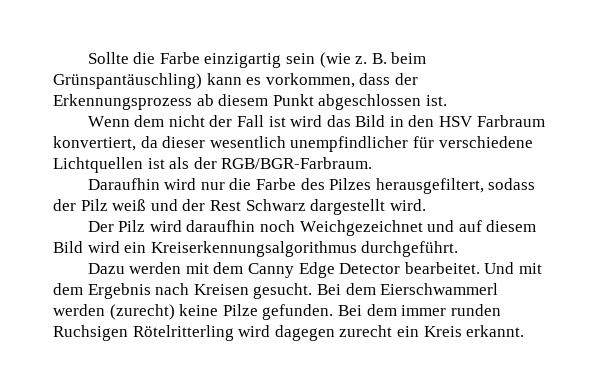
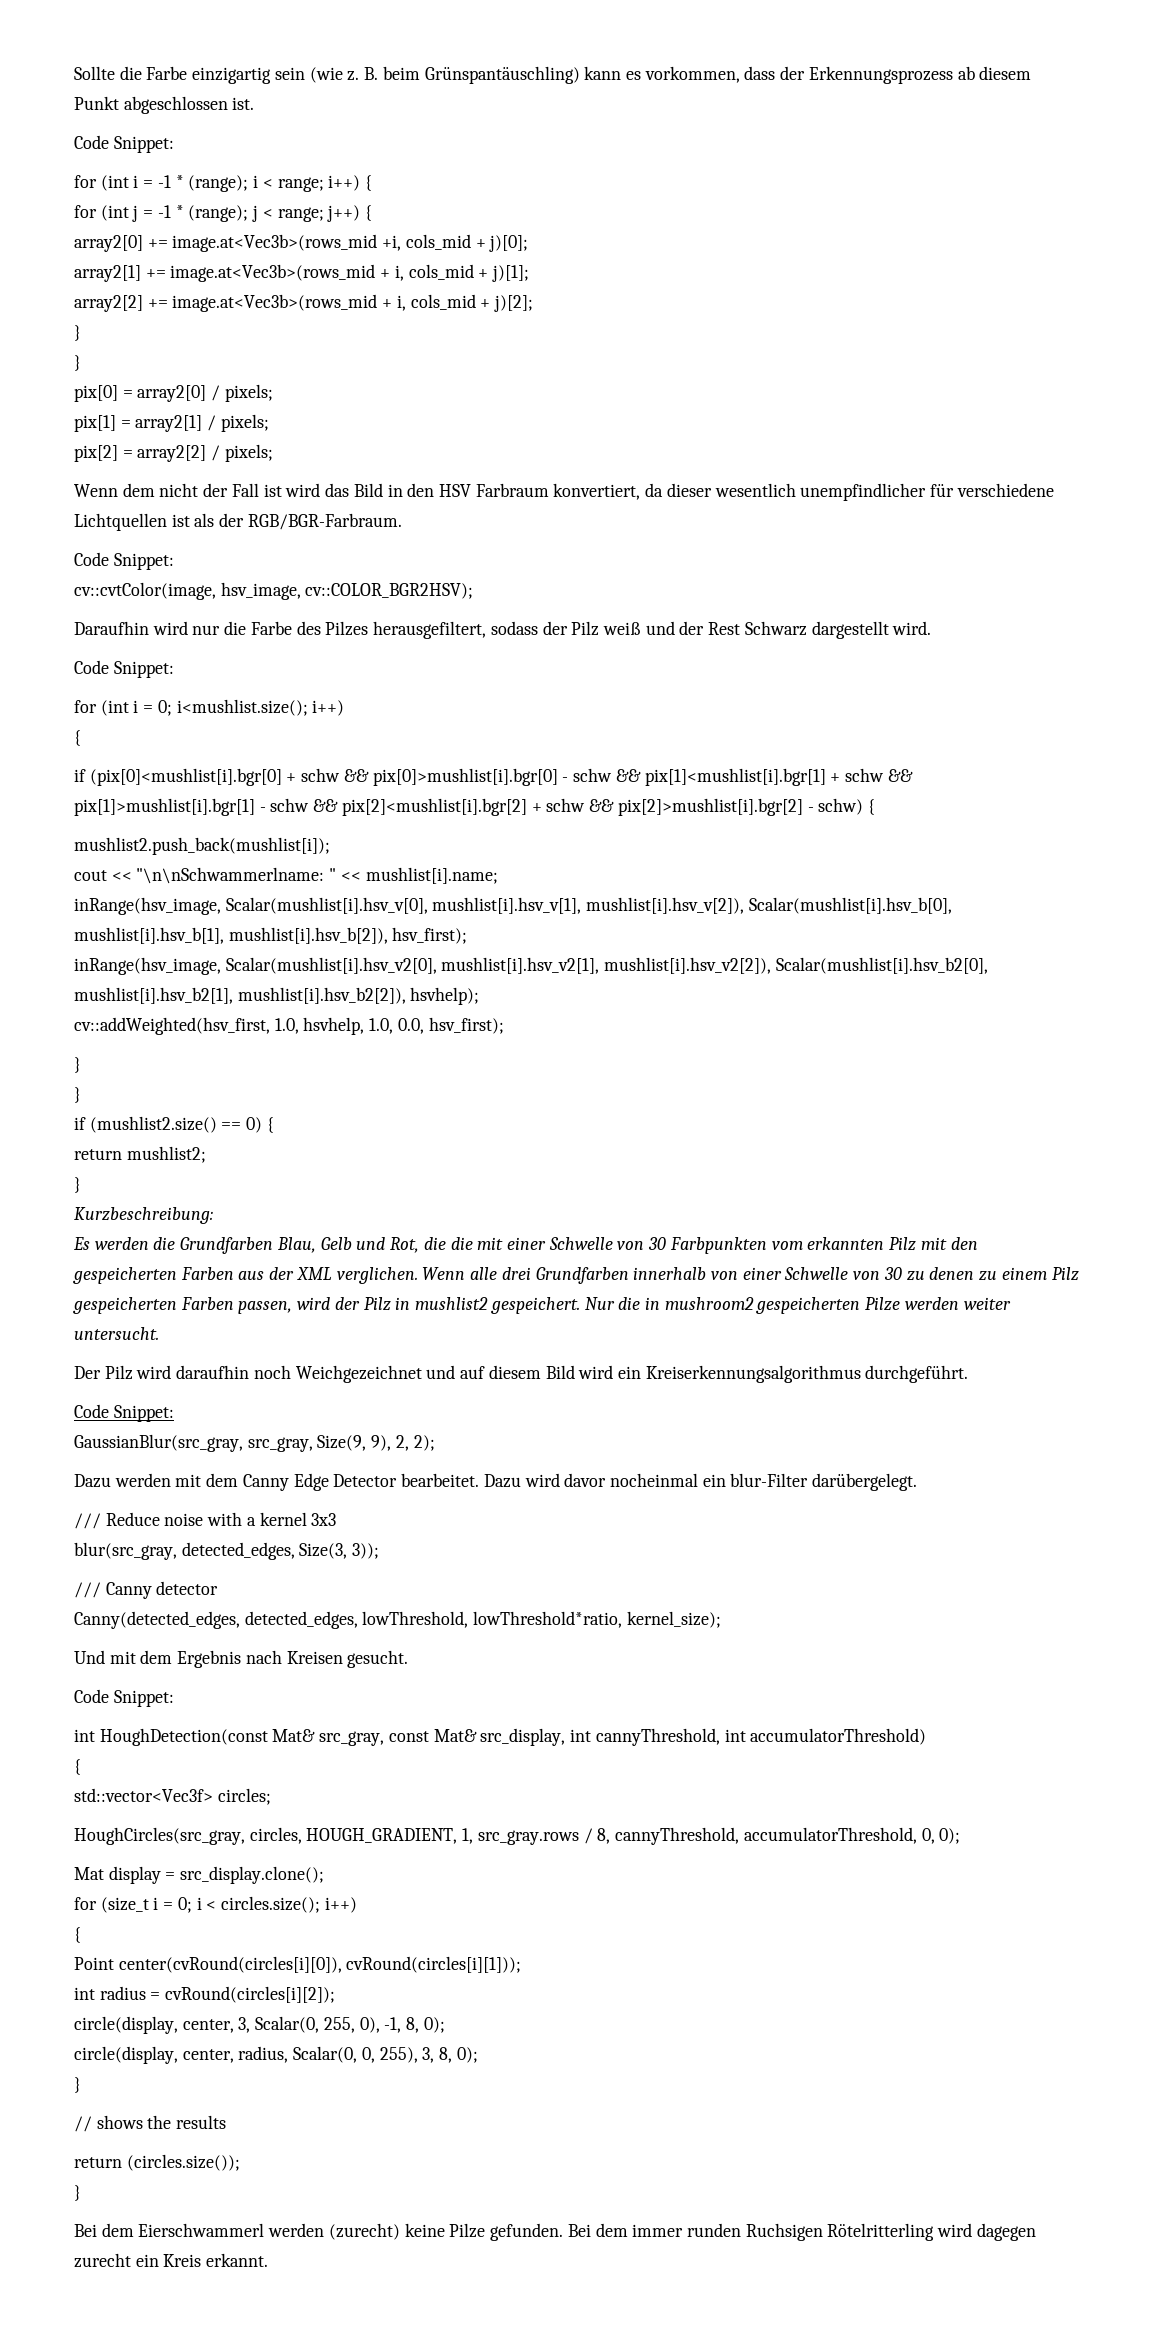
(447, 100) none -> [74,135,174,153] [74,175,372,192] [74,205,372,222] [74,234,529,252] [74,264,530,282] [74,294,534,312] [74,325,81,341] [74,355,81,371] [74,384,273,402] [74,414,269,432] [74,444,273,462] // Code Snippet: // for (int i = -1 * (range); i < range; i++) { // for (int j = -1 * (range); j < range; j++) { // array2[0] += image.at<Vec3b>(rows_mid +i, cols_mid + j)[0]; // array2[1] += image.at<Vec3b>(rows_mid + i, cols_mid + j)[1]; // array2[2] += image.at<Vec3b>(rows_mid + i, cols_mid + j)[2]; // } // } // pix[0] = array2[0] / pixels; // pix[1] = array2[1] / pixels; // pix[2] = array2[2] / pixels;
(373, 163) none -> [74,552,174,570] [74,582,474,600] // Code Snippet: // cv::cvtColor(image, hsv_image, cv::COLOR_BGR2HSV);
(426, 205) none -> [74,660,174,678] [74,699,345,716] [74,730,81,746] [74,768,913,786] [74,798,875,816] [74,837,330,855] [74,867,498,884] [74,897,952,915] [74,927,468,944] [74,957,988,975] [74,987,480,1005] [74,1017,504,1035] [74,1057,81,1073] [74,1087,81,1103] [74,1116,274,1133] [74,1146,206,1163] [74,1177,81,1193] [74,1207,213,1224] [73,1237,978,1254] [73,1267,1079,1284] [73,1297,1011,1314] [74,1327,159,1340] // Code Snippet: // for (int i = 0; i<mushlist.size(); i++) // { // if (pix[0]<mushlist[i].bgr[0] + schw && pix[0]>mushlist[i].bgr[0] - schw && pix[1]<mushlist[i].bgr[1] + schw && pix[1]>mushlist[i].bgr[1] - schw && pix[2]<mushlist[i].bgr[2] + schw && pix[2]>mushlist[i].bgr[2] - schw) { // mushlist2.push_back(mushlist[i]); // cout << "\n\nSchwammerlname: " << mushlist[i].name; // inRange(hsv_image, Scalar(mushlist[i].hsv_v[0], mushlist[i].hsv_v[1], mushlist[i].hsv_v[2]), Scalar(mushlist[i].hsv_b[0], mushlist[i].hsv_b[1], mushlist[i].hsv_b[2]), hsv_first); // inRange(hsv_image, Scalar(mushlist[i].hsv_v2[0], mushlist[i].hsv_v2[1], mushlist[i].hsv_v2[2]), Scalar(mushlist[i].hsv_b2[0], mushlist[i].hsv_b2[1], mushlist[i].hsv_b2[2]), hsvhelp); // cv::addWeighted(hsv_first, 1.0, hsvhelp, 1.0, 0.0, hsv_first); // } // } // if (mushlist2.size() == 0) { // return mushlist2; // } // Kurzbeschreibung: // Es werden die Grundfarben Blau, Gelb und Rot, die die mit einer Schwelle von 30 Farbpunkten vom erkannten Pilz mit den gespeicherten Farben aus der XML verglichen. Wenn alle drei Grundfarben innerhalb von einer Schwelle von 30 zu denen zu einem Pilz gespeicherten Farben passen, wird der Pilz in mushlist2 gespeichert. Nur die in mushroom2 gespeicherten Pilze werden weiter untersucht.
(459, 249) none -> [74,1404,174,1422] [74,1434,435,1452] // Code Snippet: // GaussianBlur(src_gray, src_gray, Size(9, 9), 2, 2);
(480, 268) none -> [483,1473,918,1491] [74,1512,337,1529] [74,1542,380,1560] [74,1581,219,1599] [74,1611,721,1629] Dazu wird davor nocheinmal ein blur-Filter darübergelegt. // /// Reduce noise with a kernel 3x3 // blur(src_gray, detected_edges, Size(3, 3)); // /// Canny detector // Canny(detected_edges, detected_edges, lowThreshold, lowThreshold*ratio, kernel_size); //
(313, 291) none -> [74,1689,174,1707] [74,1728,927,1746] [74,1759,81,1775] [74,1788,271,1805] [74,1827,961,1845] [74,1866,325,1884] [74,1896,357,1913] [74,1927,81,1943] [74,1956,522,1973] [74,1986,336,2003] [74,2016,445,2034] [74,2046,478,2064] [74,2077,81,2093] [74,2115,227,2132] [74,2154,240,2171] [74,2185,81,2201] // Code Snippet: // int HoughDetection(const Mat& src_gray, const Mat& src_display, int cannyThreshold, int accumulatorThreshold) // { // std::vector<Vec3f> circles; // HoughCircles(src_gray, circles, HOUGH_GRADIENT, 1, src_gray.rows / 8, cannyThreshold, accumulatorThreshold, 0, 0); // Mat display = src_display.clone(); // for (size_t i = 0; i < circles.size(); i++) // { // Point center(cvRound(circles[i][0]), cvRound(circles[i][1])); // int radius = cvRound(circles[i][2]); // circle(display, center, 3, Scalar(0, 255, 0), -1, 8, 0); // circle(display, center, radius, Scalar(0, 0, 255), 3, 8, 0); // } // // shows the results // return (circles.size()); // } //

